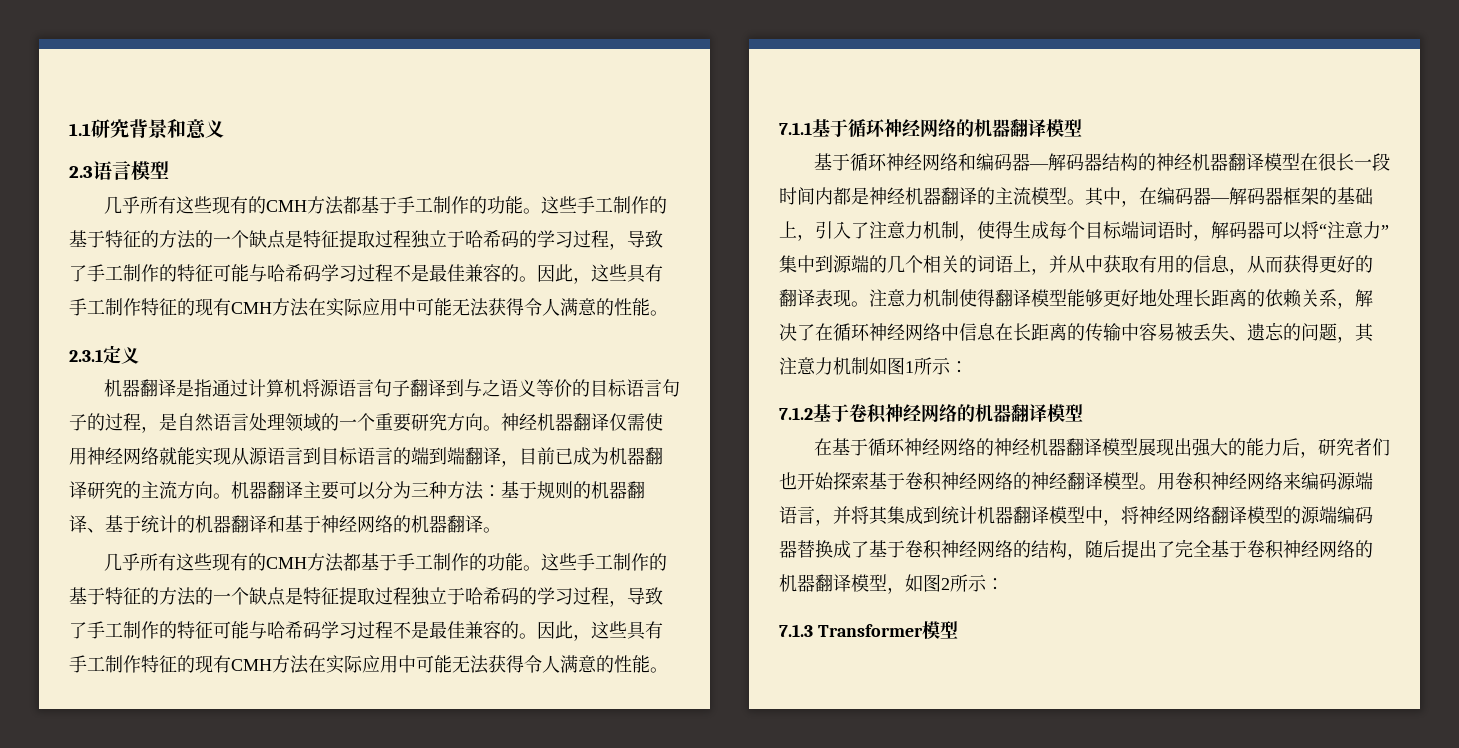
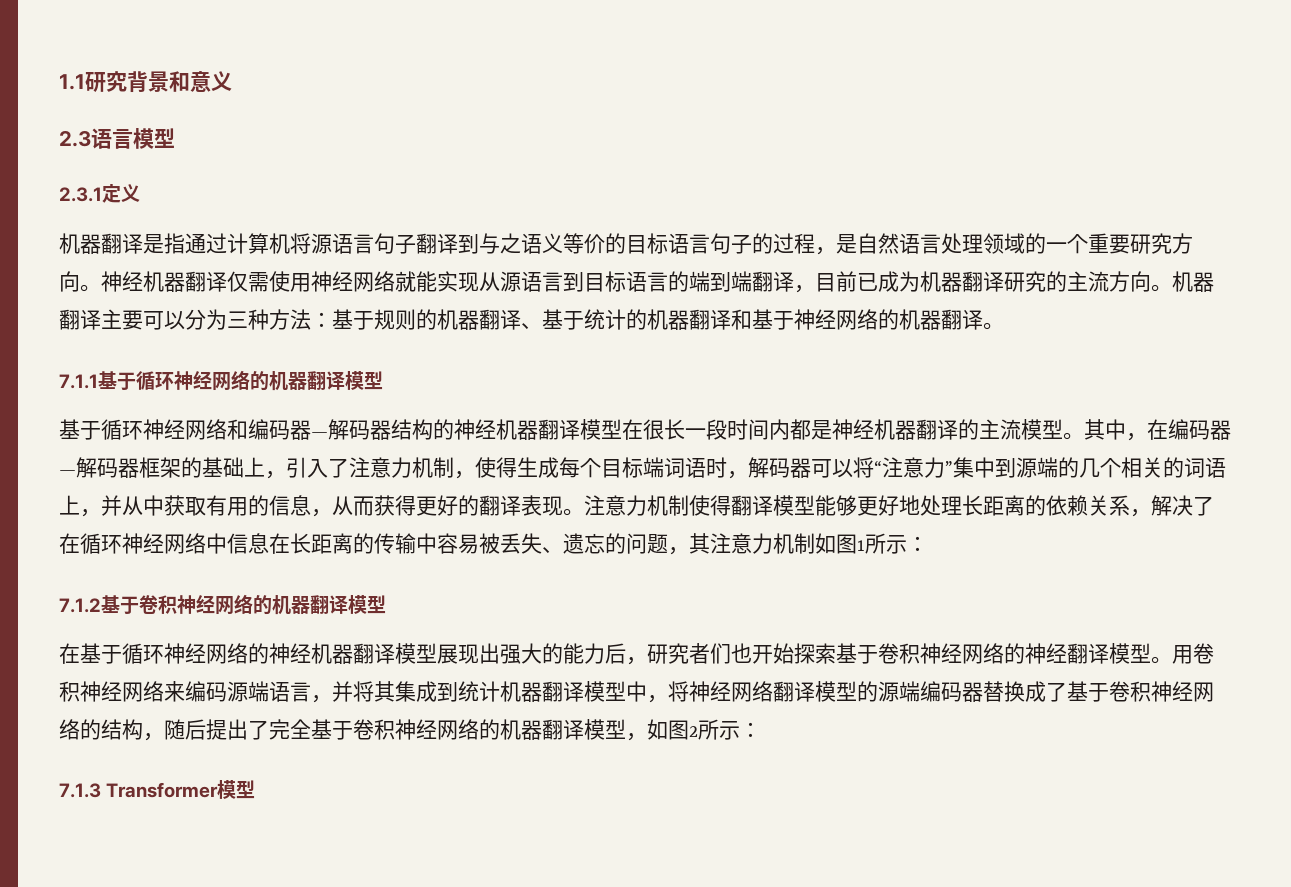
[103,196,667,215] [69,230,663,250] [69,264,663,284] [69,298,668,317] // 几乎所有这些现有的CMH方法都基于手工制作的功能。这些手工制作的基于特征的方法的一个缺点是特征提取过程独立于哈希码的学习过程，导致了手工制作的特征可能与哈希码学习过程不是最佳兼容的。因此，这些具有手工制作特征的现有CMH方法在实际应用中可能无法获得令人满意的性能。 -> (175, 138) none
[103,553,667,572] [69,587,663,607] [69,621,663,641] [69,655,668,674] // 几乎所有这些现有的CMH方法都基于手工制作的功能。这些手工制作的基于特征的方法的一个缺点是特征提取过程独立于哈希码的学习过程，导致了手工制作的特征可能与哈希码学习过程不是最佳兼容的。因此，这些具有手工制作特征的现有CMH方法在实际应用中可能无法获得令人满意的性能。 -> (1004, 326) none

